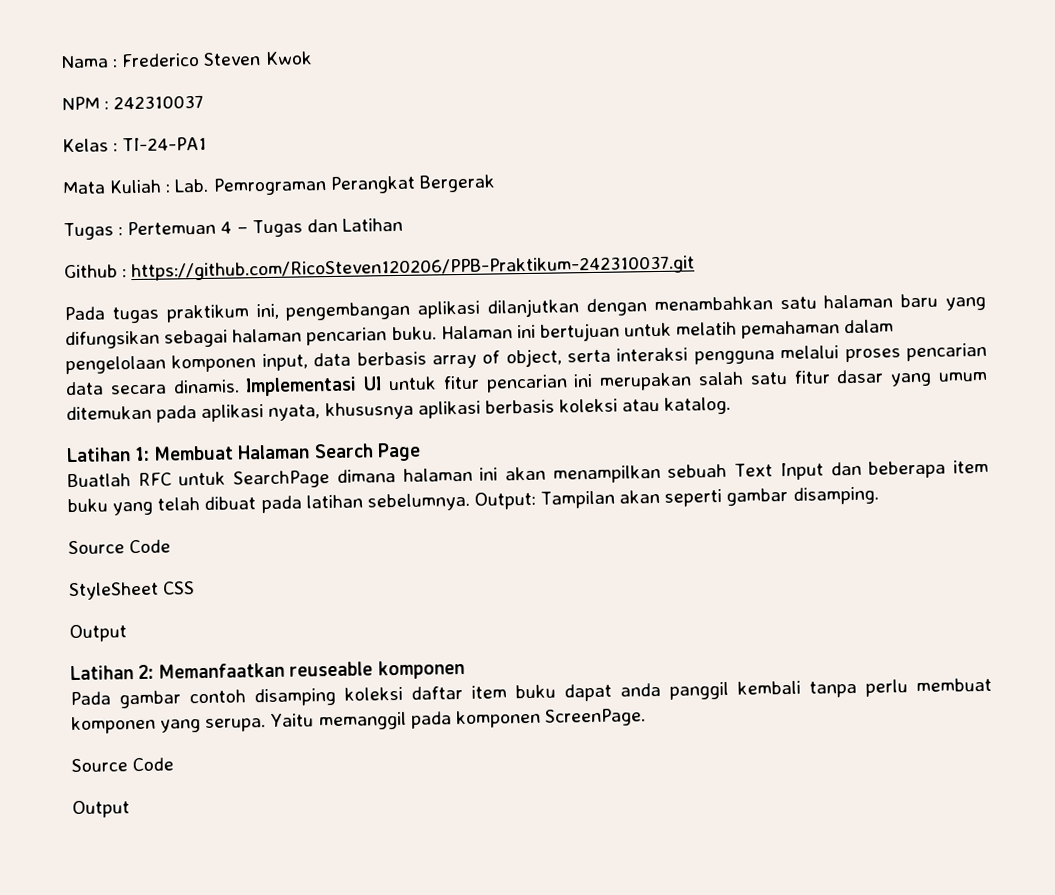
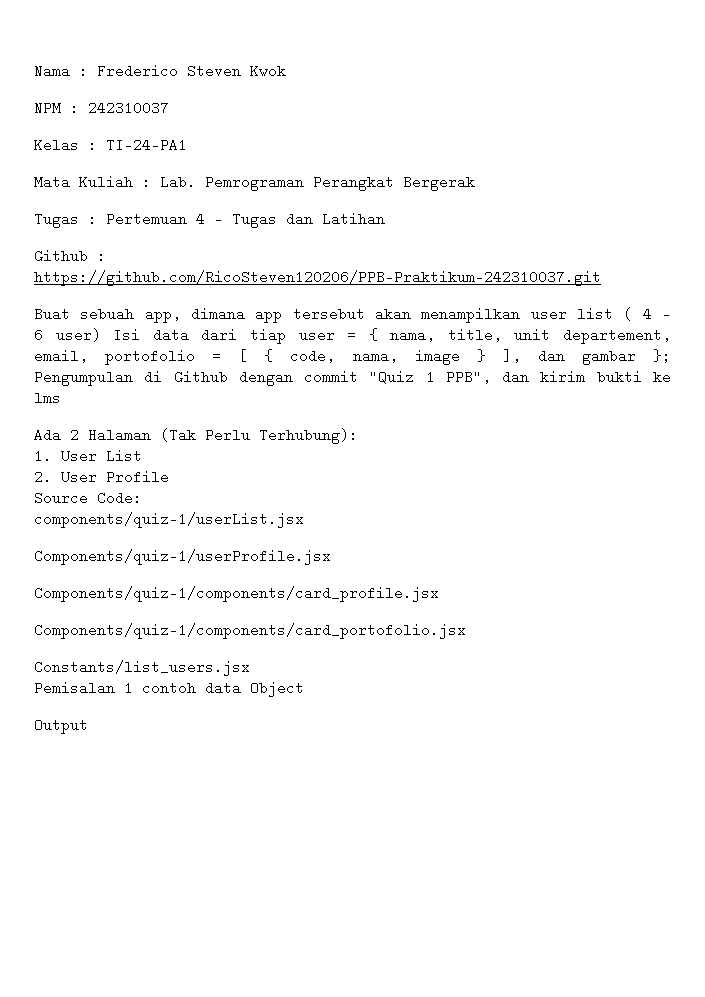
[64,293,987,324] [65,319,895,350] [65,342,987,375] [65,369,988,397] [66,396,732,423] [66,442,421,463] [67,459,990,489] [67,486,879,516] [68,539,172,555] [69,581,196,601] [69,624,127,643] [70,659,465,681] [70,677,992,709] [71,708,646,735] [71,757,175,773] Pada tugas praktikum ini, pengembangan aplikasi dilanjutkan dengan menambahkan satu halaman baru yang difungsikan sebagai halaman pencarian buku. Halaman ini bertujuan untuk melatih pemahaman dalam pengelolaan komponen input, data berbasis array of object, serta interaksi pengguna melalui proses pencarian data secara dinamis. Implementasi UI untuk fitur pencarian ini merupakan salah satu fitur dasar yang umum ditemukan pada aplikasi nyata, khususnya aplikasi berbasis koleksi atau katalog. // Latihan 1: Membuat Halaman Search Page // Buatlah RFC untuk SearchPage dimana halaman ini akan menampilkan sebuah Text Input dan beberapa item buku yang telah dibuat pada latihan sebelumnya. Output: Tampilan akan seperti gambar disamping. // Source Code // StyleSheet CSS // Output // Latihan 2: Memanfaatkan reuseable komponen // Pada gambar contoh disamping koleksi daftar item buku dapat anda panggil kembali tanpa perlu membuat komponen yang serupa. Yaitu memanggil pada komponen ScreenPage. // Source Code -> [34,307,672,323] [34,328,671,344] [34,349,671,365] [34,370,671,386] [34,393,61,403] [34,428,358,444] [34,449,142,463] [34,470,169,484] [34,491,142,505] [34,512,304,528] [34,549,331,565] [34,586,439,602] [34,623,466,639] [34,660,250,676] [34,681,304,697] Buat sebuah app, dimana app tersebut akan menampilkan user list ( 4 - 6 user) Isi data dari tiap user = { nama, title, unit departement, email, portofolio = [ { code, nama, image } ], dan gambar }; Pengumpulan di Github dengan commit "Quiz 1 PPB", dan kirim bukti ke lms // Ada 2 Halaman (Tak Perlu Terhubung): // 1. User List // 2. User Profile // Source Code: // components/quiz-1/userList.jsx // Components/quiz-1/userProfile.jsx // Components/quiz-1/components/card_profile.jsx // Components/quiz-1/components/card_portofolio.jsx // Constants/list_users.jsx // Pemisalan 1 contoh data Object

